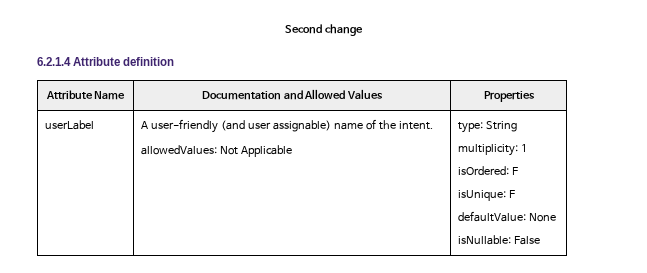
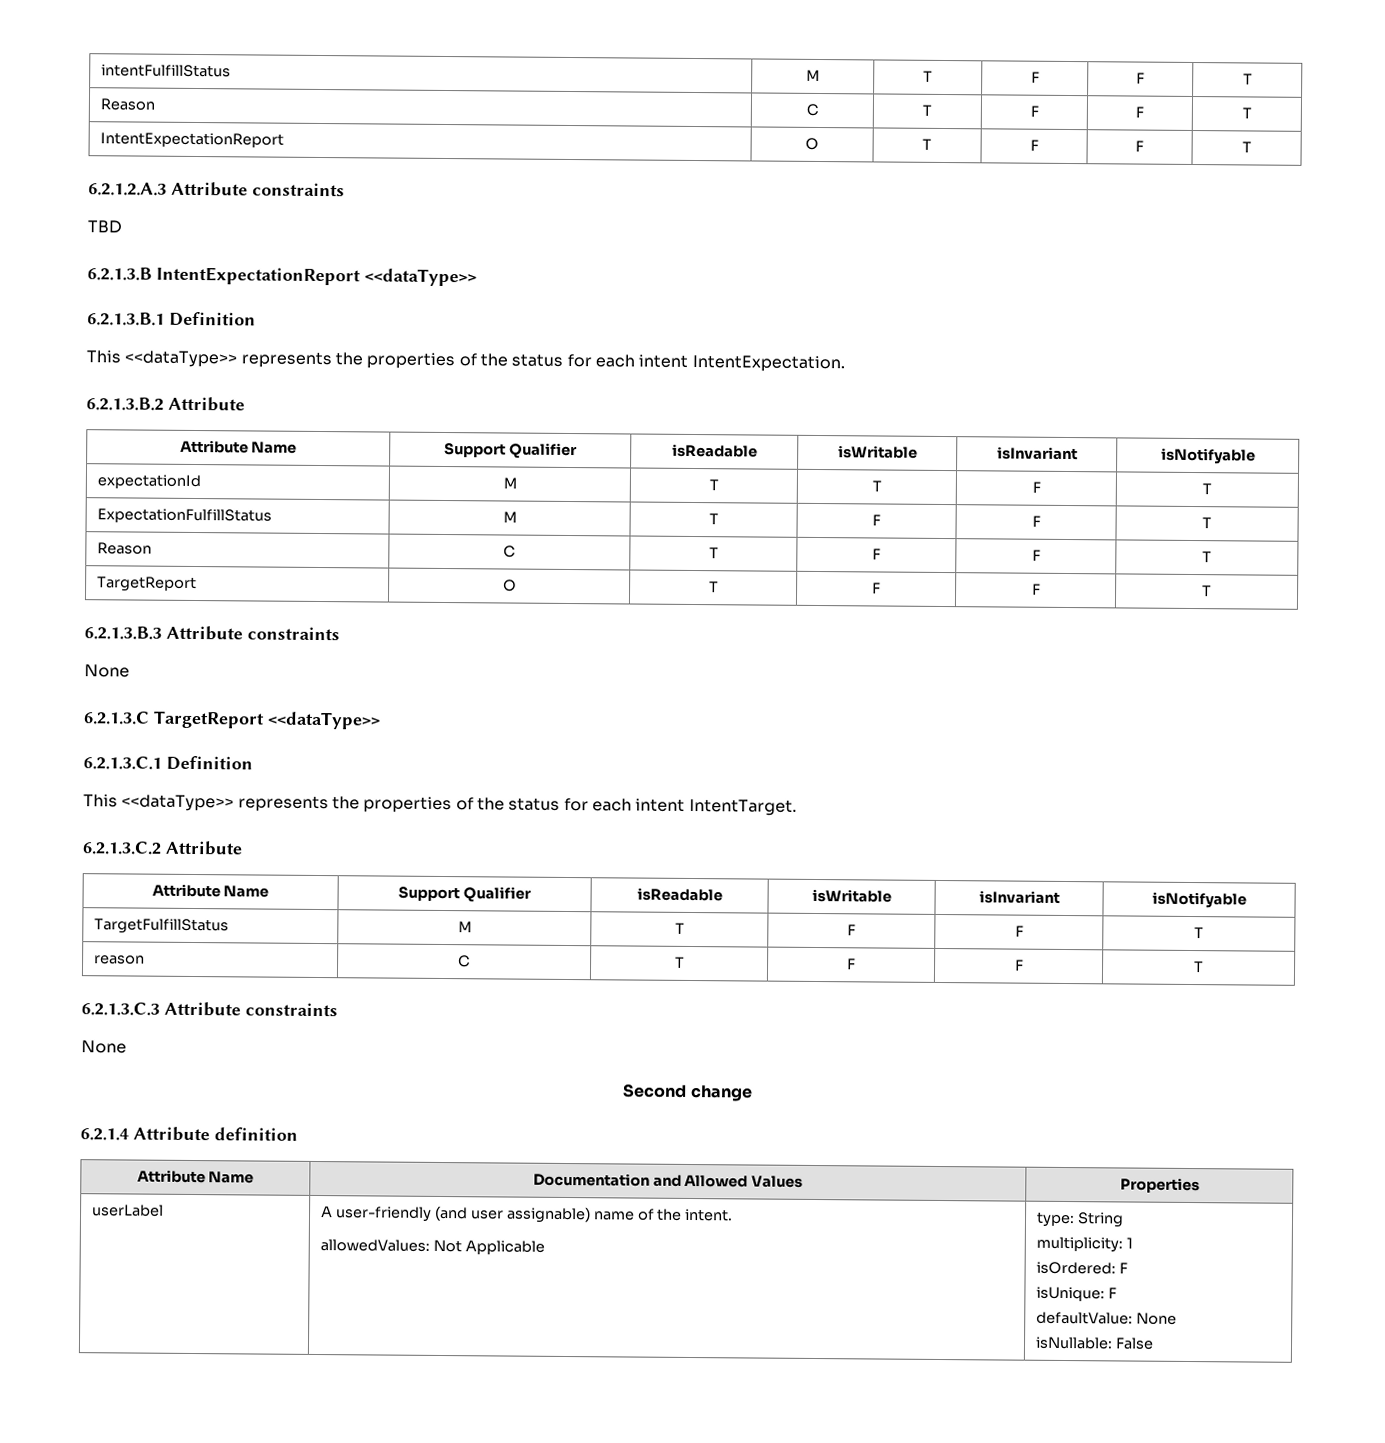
(285, 29) none -> [101,64,232,78] [806,69,820,81] [923,70,933,82] [1030,71,1040,83] [1136,72,1145,84] [1242,73,1253,85] [100,98,156,111] [805,103,819,116] [922,104,932,116] [1029,105,1039,117] [1135,106,1144,118] [1241,107,1252,119] [100,132,285,148] [805,137,819,150] [922,138,932,150] [1029,139,1039,151] [1135,140,1144,152] [1241,141,1252,153] [88,181,345,197] [87,220,123,234] [87,266,477,287] [87,311,256,327] [86,350,845,373] [86,396,245,412] [179,439,298,454] [444,442,577,460] [671,443,758,458] [837,445,918,459] [996,446,1078,461] [1160,447,1256,465] [97,474,202,490] [502,477,517,489] [708,479,719,491] [871,480,882,492] [1031,481,1041,493] [1202,483,1212,495] [97,508,273,524] [502,511,517,523] [708,513,719,525] [872,514,881,526] [1031,515,1041,527] [1202,517,1212,529] [97,542,153,555] [502,545,516,558] [708,547,719,559] [872,548,881,560] [1031,549,1041,561] [1202,551,1212,563] [97,576,198,593] [502,579,517,592] [708,581,719,593] [872,582,881,594] [1031,583,1041,595] [1202,585,1212,597] [84,625,340,641] [84,664,130,678] [83,710,381,730] [83,755,253,771] [83,794,797,816] [82,840,243,856] [151,883,270,898] [398,886,531,903] [636,887,723,902] [811,888,892,903] [978,890,1060,904] [1151,891,1247,909] [94,918,230,935] [457,921,472,933] [674,922,685,934] [847,924,856,936] [1014,925,1024,937] [1194,927,1204,939] [94,955,146,965] [457,955,471,968] [674,956,685,968] [847,958,856,970] [1014,959,1024,971] [1194,961,1204,973] [81,1001,338,1017] [81,1040,127,1054] intentFulfillStatus | M | T | F | F | T // Reason | C | T | F | F | T // IntentExpectationReport | O | T | F | F | T // 6.2.1.2.A.3 Attribute constraints // TBD // 6.2.1.3.B IntentExpectationReport <<dataType>> // 6.2.1.3.B.1 Definition // This <<dataType>> represents the properties of the status for each intent IntentExpectation. // 6.2.1.3.B.2 Attribute // Attribute Name | Support Qualifier | isReadable | isWritable | isInvariant | isNotifyable // expectationId | M | T | T | F | T // ExpectationFulfillStatus | M | T | F | F | T // Reason | C | T | F | F | T // TargetReport | O | T | F | F | T // 6.2.1.3.B.3 Attribute constraints // None // 6.2.1.3.C TargetReport <<dataType>> // 6.2.1.3.C.1 Definition // This <<dataType>> represents the properties of the status for each intent IntentTarget. // 6.2.1.3.C.2 Attribute // Attribute Name | Support Qualifier | isReadable | isWritable | isInvariant | isNotifyable // TargetFulfillStatus | M | T | F | F | T // reason | C | T | F | F | T // 6.2.1.3.C.3 Attribute constraints // None //

